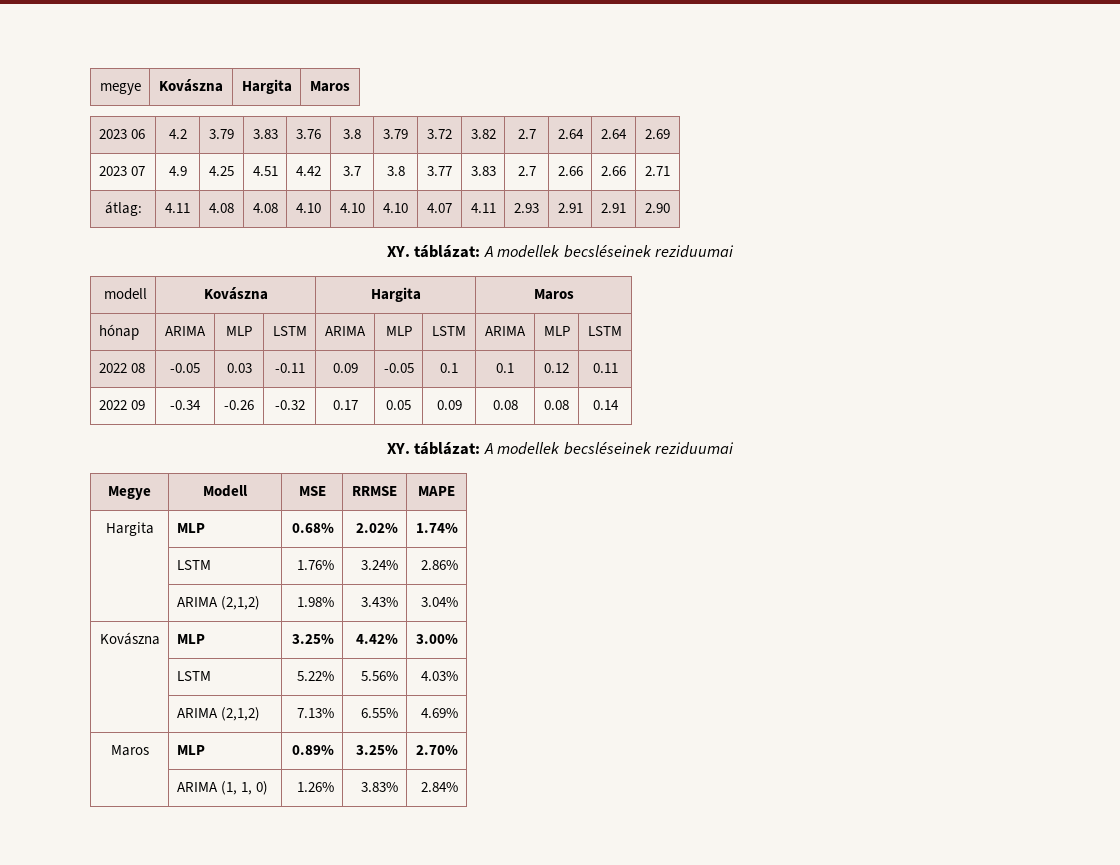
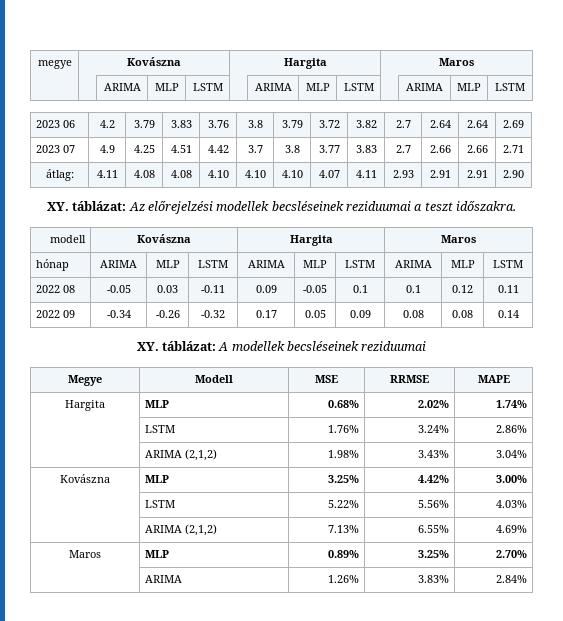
(350, 86) none -> [103,83,141,91] [154,83,179,91] [192,83,223,91] [254,83,292,91] [305,83,330,91] [343,83,374,91] [406,83,443,91] [457,83,481,91] [495,83,525,91] // | | ARIMA | MLP | LSTM | | ARIMA | MLP | LSTM | | ARIMA | MLP | LSTM
[483,245,735,258] A modellek becsléseinek reziduumai -> [128,200,517,214] Az előrejelzési modellek becsléseinek reziduumai a teszt időszakra.
[220,781,268,795] (1, 1, 0) -> (182, 579) none

